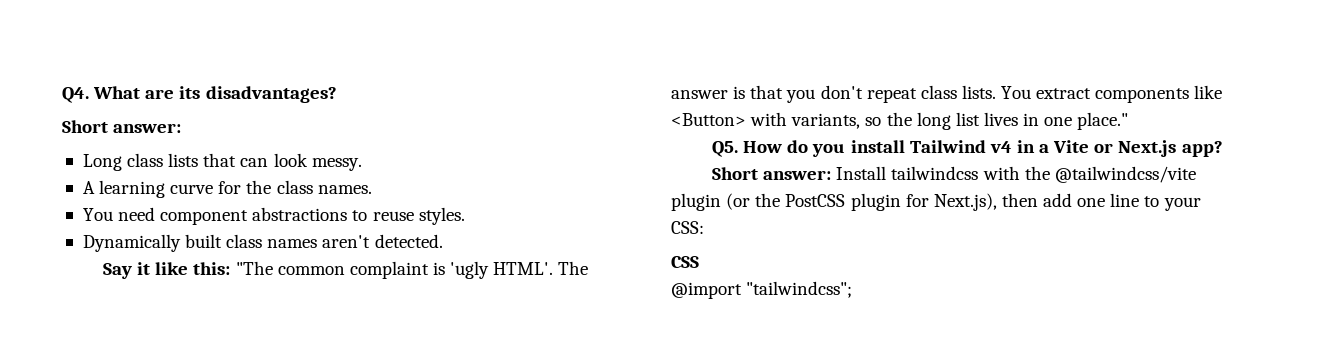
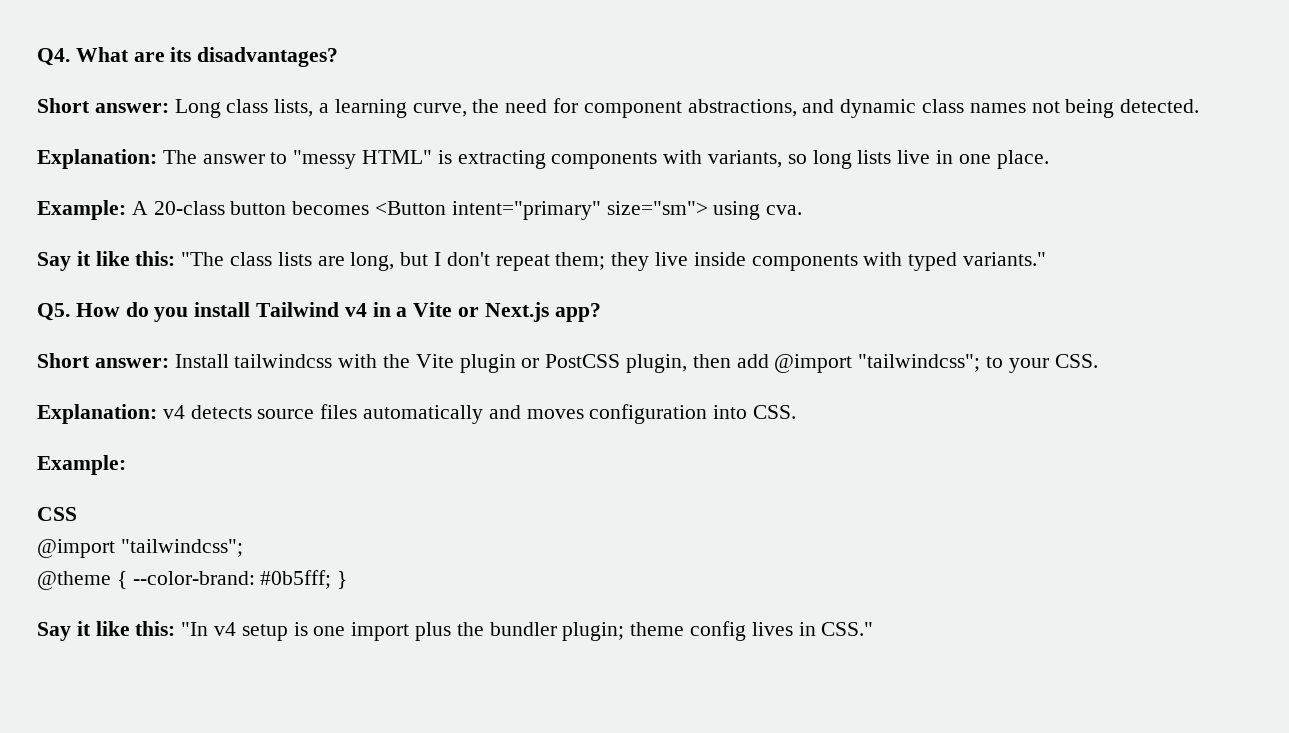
(182, 128) // -> (169, 108) none
[168,153,362,171] [82,180,372,198] [82,207,465,225] [82,234,443,252] lists that can look messy. // A learning curve for the class names. // You need component abstractions to reuse styles. // Dynamically built class names aren't detected. -> [274,98,1200,118] [37,149,1049,169] [37,200,803,220] lists, a learning curve, the need for component abstractions, and dynamic class names not being detected. // Explanation: The answer to "messy HTML" is extracting components with variants, so long lists live in one place. // Example: A 20-class button becomes <Button intent="primary" size="sm"> using cva.
[277,261,589,279] [671,85,1223,103] [671,112,1129,130] common complaint is 'ugly HTML'. The answer is that you don't repeat class lists. You extract components like <Button> with variants, so the long list lives in one place." -> [230,252,1047,271] class lists are long, but I don't repeat them; they live inside components with typed variants."
[1054,166,1196,183] [671,193,1201,211] [671,221,704,234] [671,256,699,268] [671,281,853,299] @tailwindcss/vite plugin (or the PostCSS plugin for Next.js), then add one line to your CSS: // CSS // @import "tailwindcss"; -> [415,354,1098,373] [37,404,797,424] [37,455,126,475] [37,507,77,521] [37,539,243,558] [37,570,348,590] [37,621,874,641] Vite plugin or PostCSS plugin, then add @import "tailwindcss"; to your CSS. // Explanation: v4 detects source files automatically and moves configuration into CSS. // Example: // CSS // @import "tailwindcss"; // @theme { --color-brand: #0b5fff; } // Say it like this: "In v4 setup is one import plus the bundler plugin; theme config lives in CSS."

